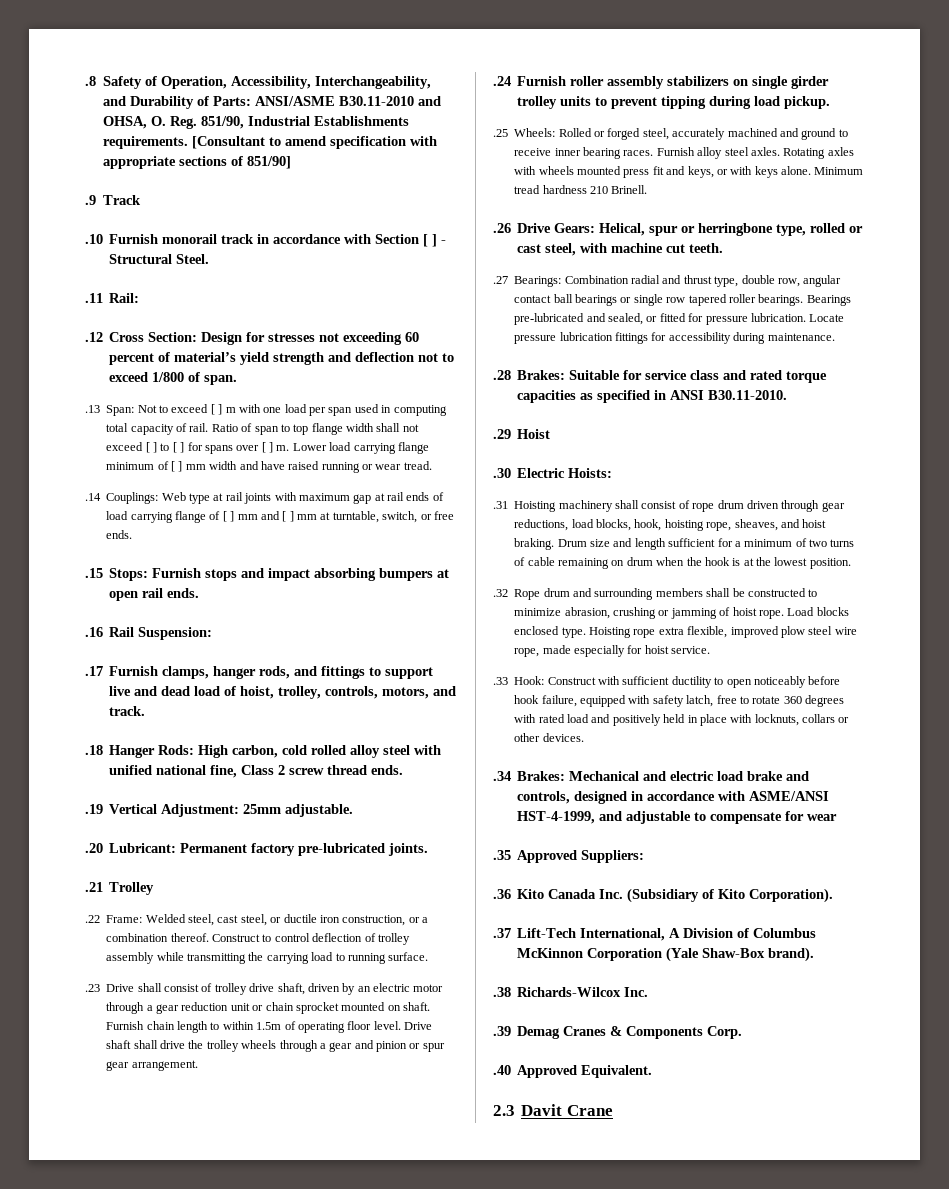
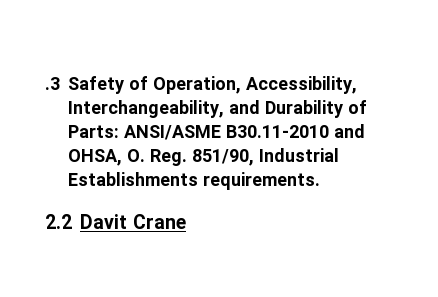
[85,76,96,86] .8 -> [45,77,60,90] .3
[192,136,438,149] [103,156,292,169] [85,195,142,205] [85,234,447,247] [109,254,210,264] [85,293,140,303] [85,332,420,345] [109,352,455,365] [109,372,238,385] [85,404,447,416] [106,423,419,435] [106,442,429,454] [106,461,432,473] [85,492,444,504] [106,511,454,523] [106,530,133,539] [85,568,450,581] [109,588,200,601] [85,627,213,640] [85,666,434,679] [109,686,457,699] [109,706,146,716] [85,745,442,758] [109,765,404,778] [85,804,354,817] [85,843,429,856] [85,882,155,895] [85,914,428,926] [106,933,410,945] [106,952,429,964] [85,983,444,995] [106,1002,430,1014] [106,1021,432,1033] [106,1040,445,1052] [106,1060,198,1071] [493,76,830,89] [517,96,831,109] [493,128,848,140] [514,147,854,159] [514,166,864,178] [514,185,648,194] [493,223,864,236] [517,243,724,256] [493,275,842,287] [514,294,851,306] [514,313,845,325] [514,332,835,344] [493,370,828,383] [517,390,788,403] [493,429,551,439] [493,468,613,478] [493,500,845,512] [514,519,827,531] [514,538,855,550] [514,557,851,569] [493,588,818,600] [514,607,849,619] [514,626,857,638] [514,645,711,657] [493,676,841,688] [514,695,844,707] [514,714,850,726] [514,733,584,742] [493,771,810,781] [517,791,830,804] [517,811,838,824] [493,850,645,863] [493,888,834,903] [493,928,817,941] [517,947,815,962] [493,987,649,997] [493,1026,743,1039] [493,1065,653,1078] [493,1105,515,1116] [Consultant to amend specification with appropriate sections of 851/90] // .9 Track // .10 Furnish monorail track in accordance with Section [ ] - Structural Steel. // .11 Rail: // .12 Cross Section: Design for stresses not exceeding 60 percent of material’s yield strength and deflection not to exceed 1/800 of span. // .13 Span: Not to exceed [ ] m with one load per span used in computing total capacity of rail. Ratio of span to top flange width shall not exceed [ ] to [ ] for spans over [ ] m. Lower load carrying flange minimum of [ ] mm width and have raised running or wear tread. // .14 Couplings: Web type at rail joints with maximum gap at rail ends of load carrying flange of [ ] mm and [ ] mm at turntable, switch, or free ends. // .15 Stops: Furnish stops and impact absorbing bumpers at open rail ends. // .16 Rail Suspension: // .17 Furnish clamps, hanger rods, and fittings to support live and dead load of hoist, trolley, controls, motors, and track. // .18 Hanger Rods: High carbon, cold rolled alloy steel with unified national fine, Class 2 screw thread ends. // .19 Vertical Adjustment: 25mm adjustable. // .20 Lubricant: Permanent factory pre-lubricated joints. // .21 Trolley // .22 Frame: Welded steel, cast steel, or ductile iron construction, or a combination thereof. Construct to control deflection of trolley assembly while transmitting the carrying load to running surface. // .23 Drive shall consist of trolley drive shaft, driven by an electric motor through a gear reduction unit or chain sprocket mounted on shaft. Furnish chain length to within 1.5m of operating floor level. Drive shaft shall drive the trolley wheels through a gear and pinion or spur gear arrangement. // .24 Furnish roller assembly stabilizers on single girder trolley units to prevent tipping during load pickup. // .25 Wheels: Rolled or forged steel, accurately machined and ground to receive inner bearing races. Furnish alloy steel axles. Rotating axles with wheels mounted press fit and keys, or with keys alone. Minimum tread hardness 210 Brinell. // .26 Drive Gears: Helical, spur or herringbone type, rolled or cast steel, with machine cut teeth. // .27 Bearings: Combination radial and thrust type, double row, angular contact ball bearings or single row tapered roller bearings. Bearings pre-lubricated and sealed, or fitted for pressure lubrication. Locate pressure lubrication fittings for accessibility during maintenance. // .28 Brakes: Suitable for service class and rated torque capacities as specified in ANSI B30.11-2010. // .29 Hoist // .30 Electric Hoists: // .31 Hoisting machinery shall consist of rope drum driven through gear reductions, load blocks, hook, hoisting rope, sheaves, and hoist braking. Drum size and length sufficient for a minimum of two turns of cable remaining on drum when the hook is at the lowest position. // .32 Rope drum and surrounding members shall be constructed to minimize abrasion, crushing or jamming of hoist rope. Load blocks enclosed type. Hoisting rope extra flexible, improved plow steel wire rope, made especially for hoist service. // .33 Hook: Construct with sufficient ductility to open noticeably before hook failure, equipped with safety latch, free to rotate 360 degrees with rated load and positively held in place with locknuts, collars or other devices. // .34 Brakes: Mechanical and electric load brake and controls, designed in accordance with ASME/ANSI HST-4-1999, and adjustable to compensate for wear // .35 Approved Suppliers: // .36 Kito Canada Inc. (Subsidiary of Kito Corporation). // .37 Lift-Tech International, A Division of Columbus McKinnon Corporation (Yale Shaw-Box brand). // .38 Richards-Wilcox Inc. // .39 Demag Cranes & Components Corp. // .40 Approved Equivalent. // 2.3 -> [45,214,72,229] // 2.2

